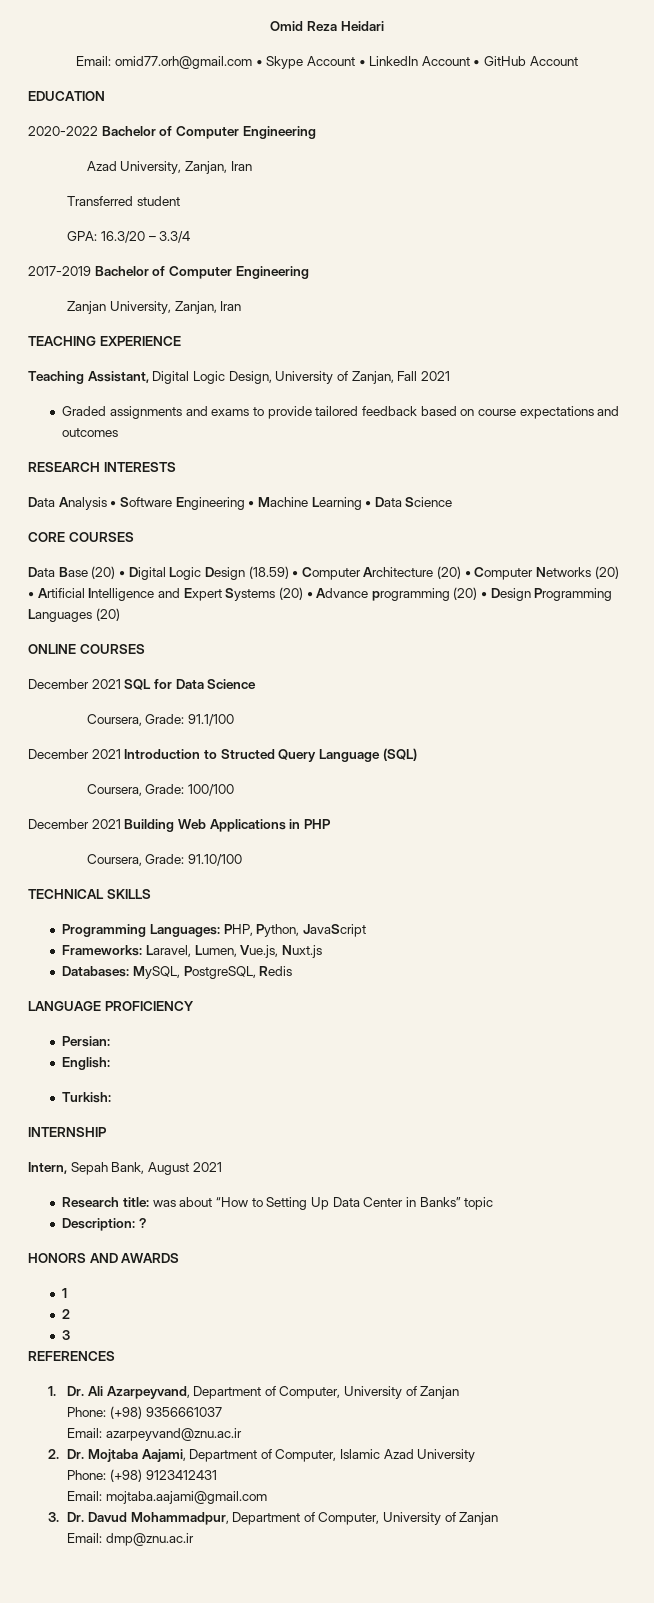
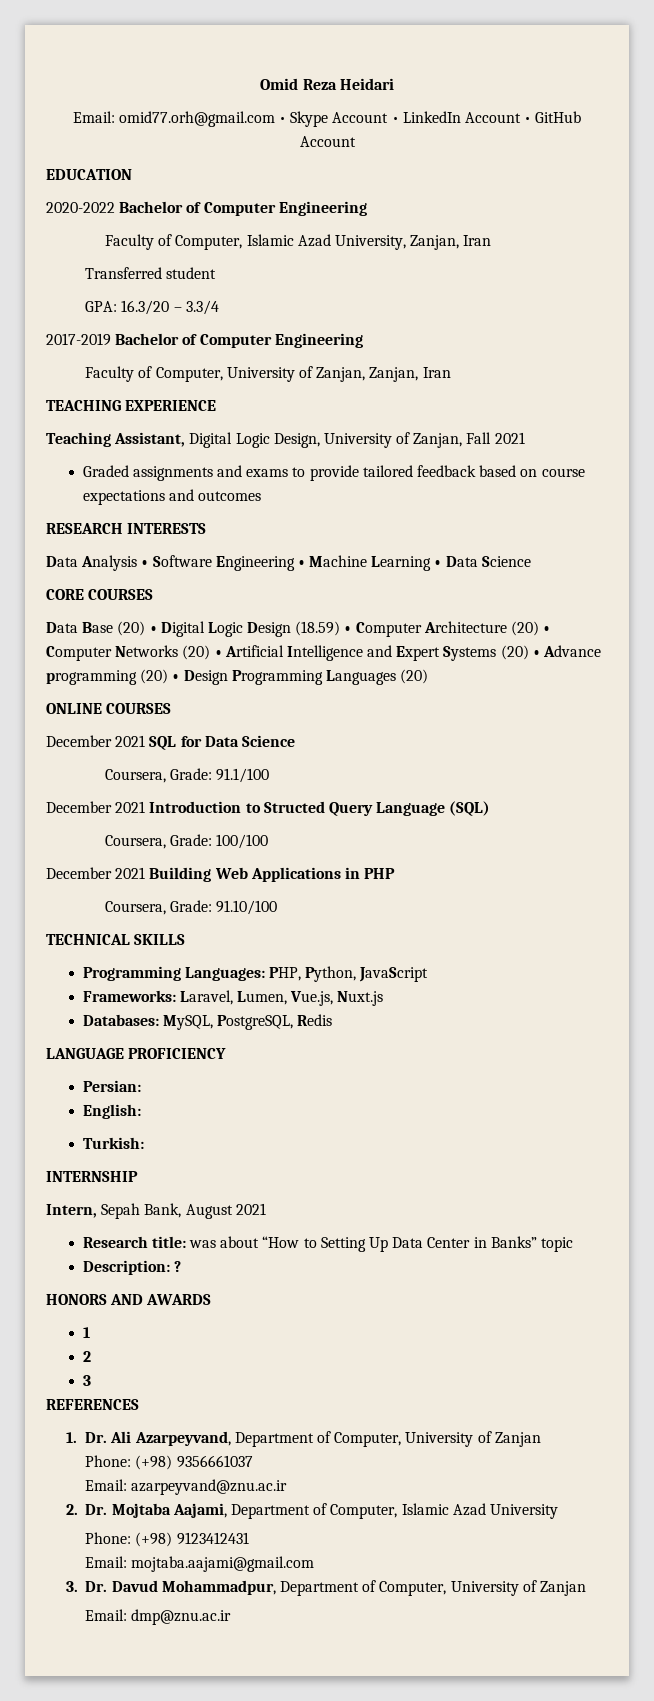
(316, 132) none -> [104,234,294,250] Faculty of Computer, Islamic
[67,301,171,314] Zanjan University, -> [85,366,366,382] Faculty of Computer, University of Zanjan,

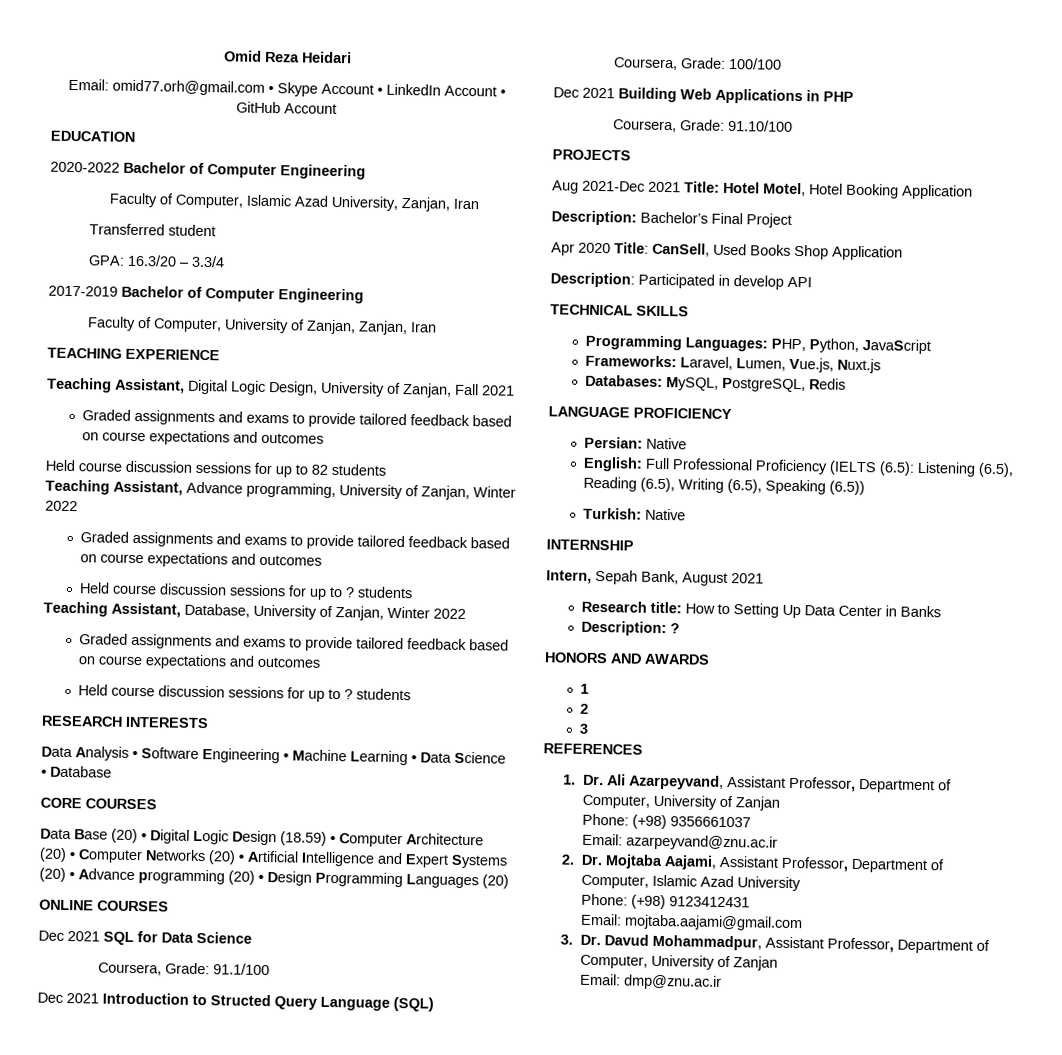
(262, 496) none -> [45,459,386,478] [45,479,516,501] [45,500,78,512] [80,531,511,550] [80,552,323,568] [79,582,414,600] [43,601,466,621] [79,633,510,652] [78,654,321,670] [78,684,412,702] // Held course discussion sessions for up to 82 students // Teaching Assistant, Advance programming, University of Zanjan, Winter 2022 // Graded assignments and exams to provide tailored feedback based on course expectations and outcomes // Held course discussion sessions for up to ? students // Teaching Assistant, Database, University of Zanjan, Winter 2022 // Graded assignments and exams to provide tailored feedback based on course expectations and outcomes // Held course discussion sessions for up to ? students
(531, 561) none -> [41,765,112,778] • Database
[46,735,112,747] December -> [38,930,64,941] Dec
[46,801,112,813] December -> [37,992,63,1003] Dec
[46,867,112,879] December -> [553,87,579,98] Dec
(278, 907) none -> [552,149,631,161] [552,180,973,200] [551,210,792,228] [551,242,903,261] [550,272,812,290] // PROJECTS // Aug 2021-Dec 2021 Title: Hotel Motel, Hotel Booking Application // Description: Bachelor’s Final Project // Apr 2020 Title: CanSell, Used Books Shop Application // Description: Participated in develop API
(141, 1086) none -> [646,437,688,450] Native
(141, 1111) none -> [645,457,1015,478] [583,476,866,496] Full Professional Proficiency (IELTS (6.5): Listening (6.5), Reading (6.5), Writing (6.5), Speaking (6.5))
(144, 1143) none -> [645,508,687,521] Native
[189,1236,300,1248] was about “How -> [685,603,716,614] How
[490,1236,573,1252] Banks” topic -> [900,605,942,618] Banks
(231, 1438) none -> [727,776,857,792] Assistant Professor,
(227, 1510) none -> [719,855,850,872] Assistant Professor,
(276, 1587) none -> [765,936,895,953] Assistant Professor,

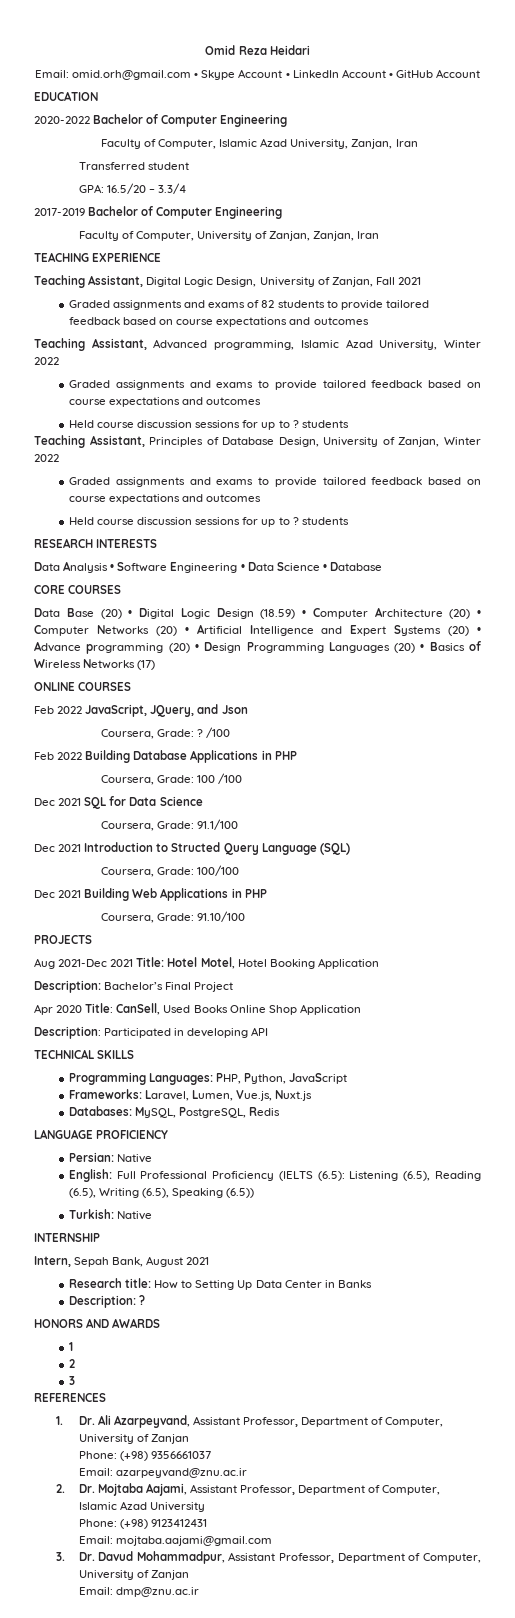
[111,79,265,96] omid77.orh@gmail.com -> [72,70,192,80] omid.orh@gmail.com
[127,254,178,267] 16.3/20 -> [106,183,146,194] 16.5/20
(290, 419) none -> [247,300,325,308] of 82 students
[45,459,386,478] [45,479,470,501] Held course discussion sessions for up to 82 students // Teaching Assistant, Advance programming, University of Zanjan, -> [34,338,438,351] Teaching Assistant, Advanced programming, Islamic Azad University,
[184,603,250,618] Database, -> [149,437,319,447] Principles of Database Design,
[292,749,417,766] Machine Learning • -> (245, 567) none
[39,899,169,912] // ONLINE COURSES -> [420,641,482,651] [34,659,156,670] [34,682,132,691] [34,704,248,717] [100,727,231,739] [34,750,297,763] [100,773,243,785] • Basics of Wireless Networks (17) // ONLINE COURSES // Feb 2022 JavaScript, JQuery, and Json // Coursera, Grade: ? /100 // Feb 2022 Building Database Applications in PHP // Coursera, Grade: 100 /100
(791, 250) none -> [229,1005,266,1013] Online
[733,275,784,290] develop -> [187,1028,249,1038] developing

